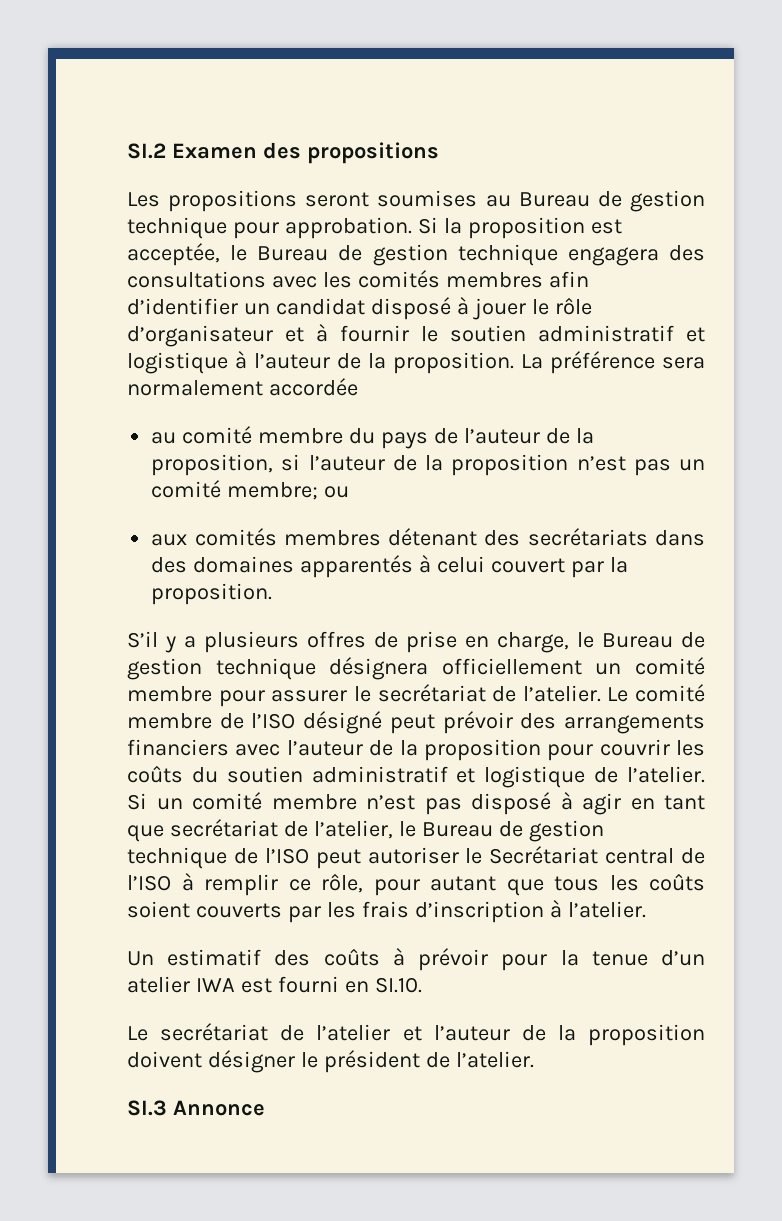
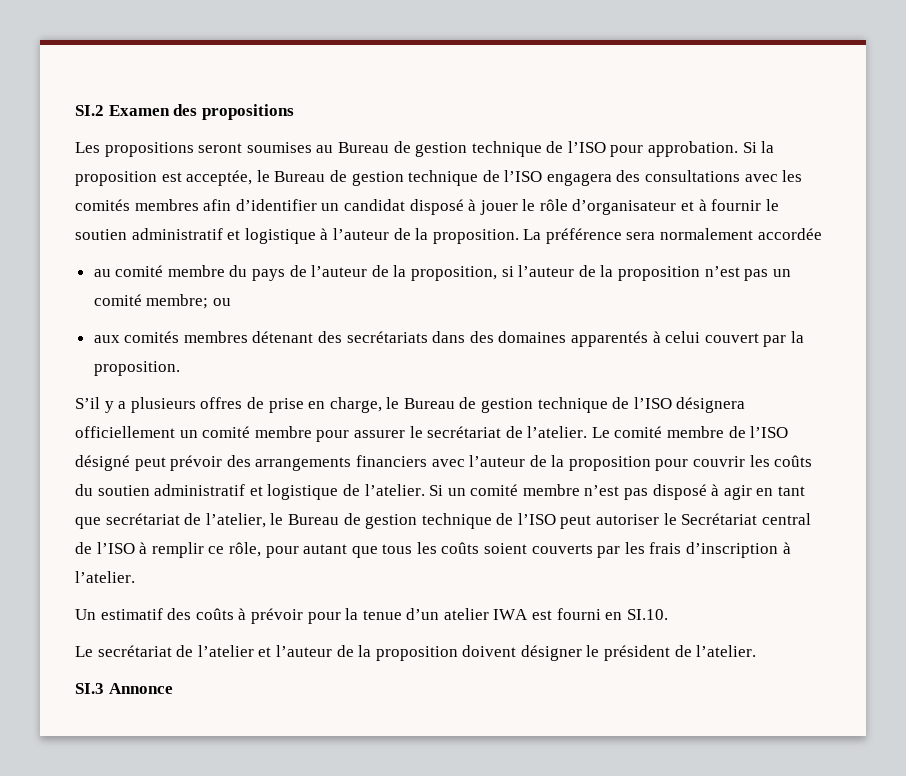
(227, 228) none -> [546,141,606,153] de l’ISO
(558, 255) none -> [482,170,543,182] de l’ISO
(316, 669) none -> [612,397,672,409] de l’ISO

